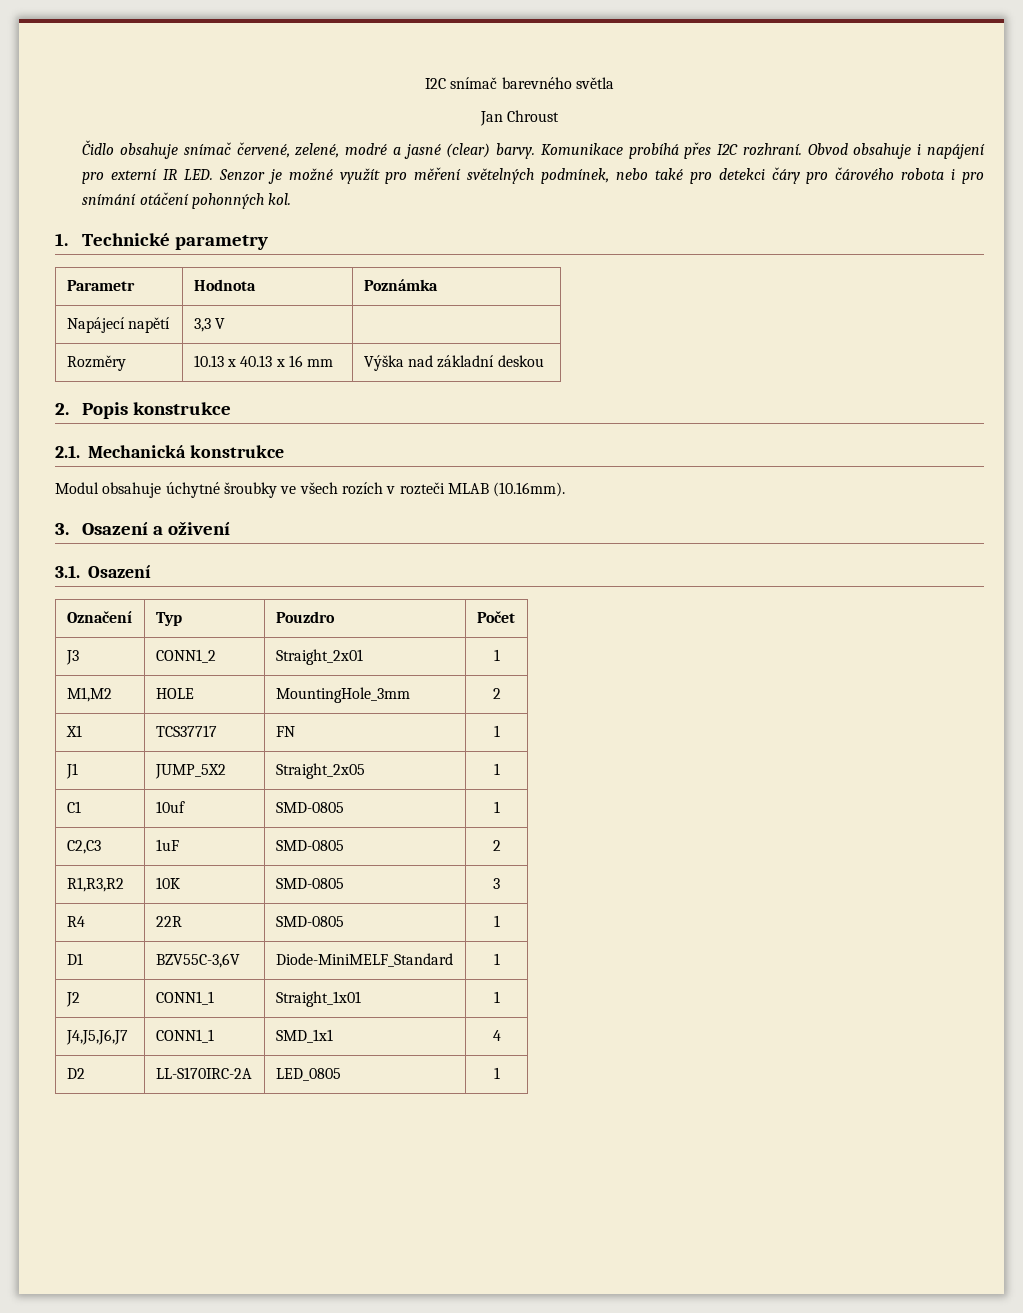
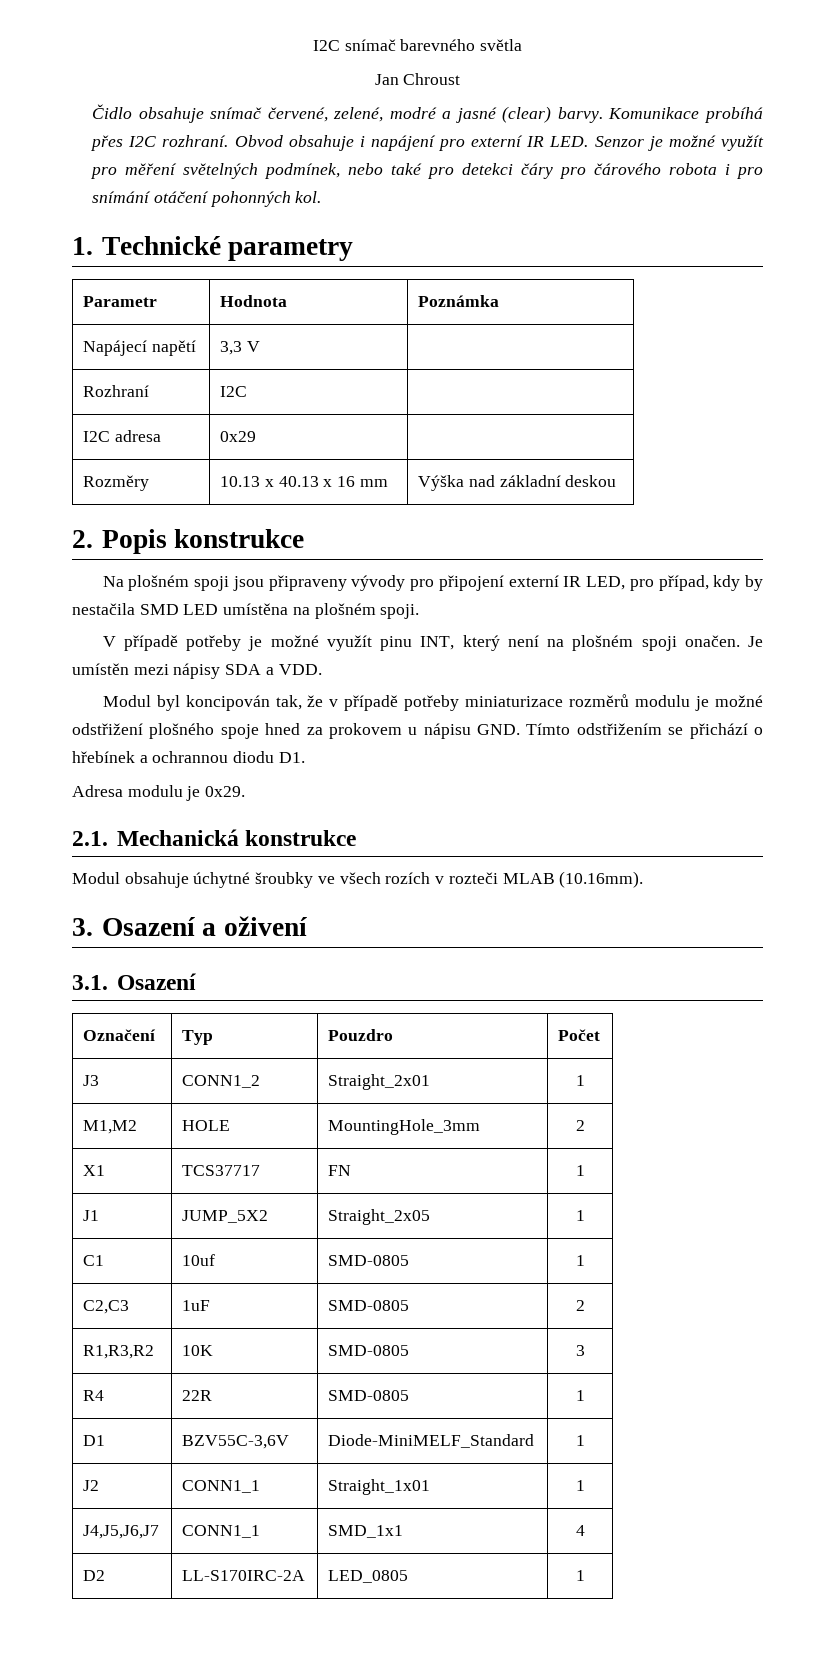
(225, 323) none -> [83,385,150,397] [220,386,248,397] [83,430,161,442] [220,431,257,442] // Rozhraní | I2C | // I2C adresa | 0x29 |
(232, 408) none -> [102,575,763,591] [72,603,420,619] [102,635,763,651] [72,663,322,679] [102,694,763,711] [72,723,764,739] [72,751,305,763] [72,785,246,801] // Na plošném spoji jsou připraveny vývody pro připojení externí IR LED, pro případ, kdy by nestačila SMD LED umístěna na plošném spoji. // V případě potřeby je možné využít pinu INT, který není na plošném spoji onačen. Je umístěn mezi nápisy SDA a VDD. // Modul byl koncipován tak, že v případě potřeby miniaturizace rozměrů modulu je možné odstřižení plošného spoje hned za prokovem u nápisu GND. Tímto odstřižením se přichází o hřebínek a ochrannou diodu D1. // Adresa modulu je 0x29.

